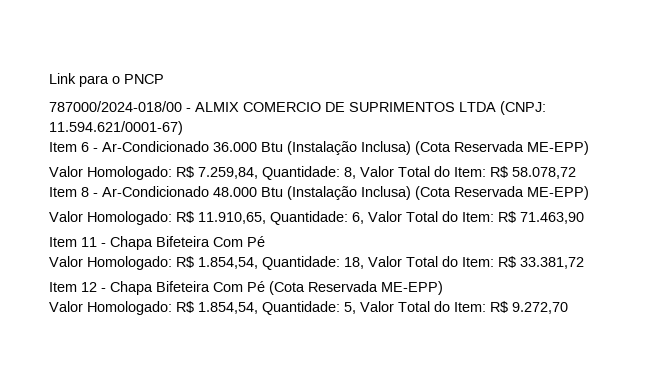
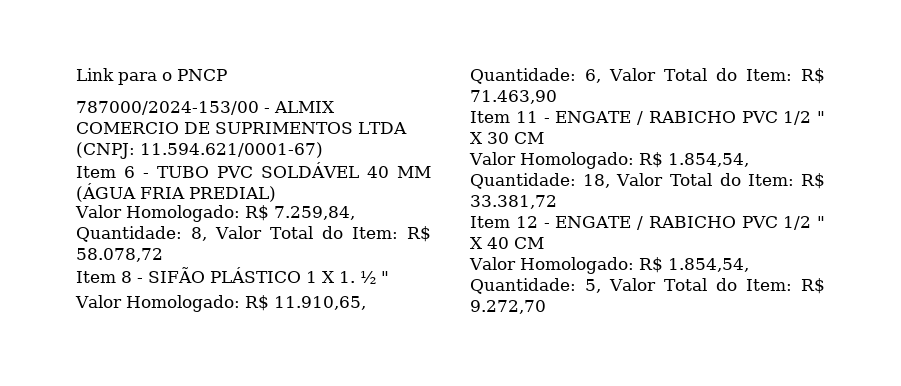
[49,101,182,112] 787000/2024-018/00 -> [76,101,259,115] 787000/2024-153/00
[102,141,589,155] Ar-Condicionado 36.000 Btu (Instalação Inclusa) (Cota Reservada ME-EPP) -> [157,162,431,178] [76,183,276,202] TUBO PVC SOLDÁVEL 40 MM (ÁGUA FRIA PREDIAL)
[102,186,589,200] Ar-Condicionado 48.000 Btu (Instalação Inclusa) (Cota Reservada ME-EPP) -> [148,267,389,284] SIFÃO PLÁSTICO 1 X 1. ½ "
[110,236,265,250] Chapa Bifeteira Com Pé -> [555,111,825,125] [470,132,544,144] ENGATE / RABICHO PVC 1/2 " X 30 CM
[110,281,443,295] Chapa Bifeteira Com Pé (Cota Reservada ME-EPP) -> [555,216,825,230] [470,237,544,249] ENGATE / RABICHO PVC 1/2 " X 40 CM

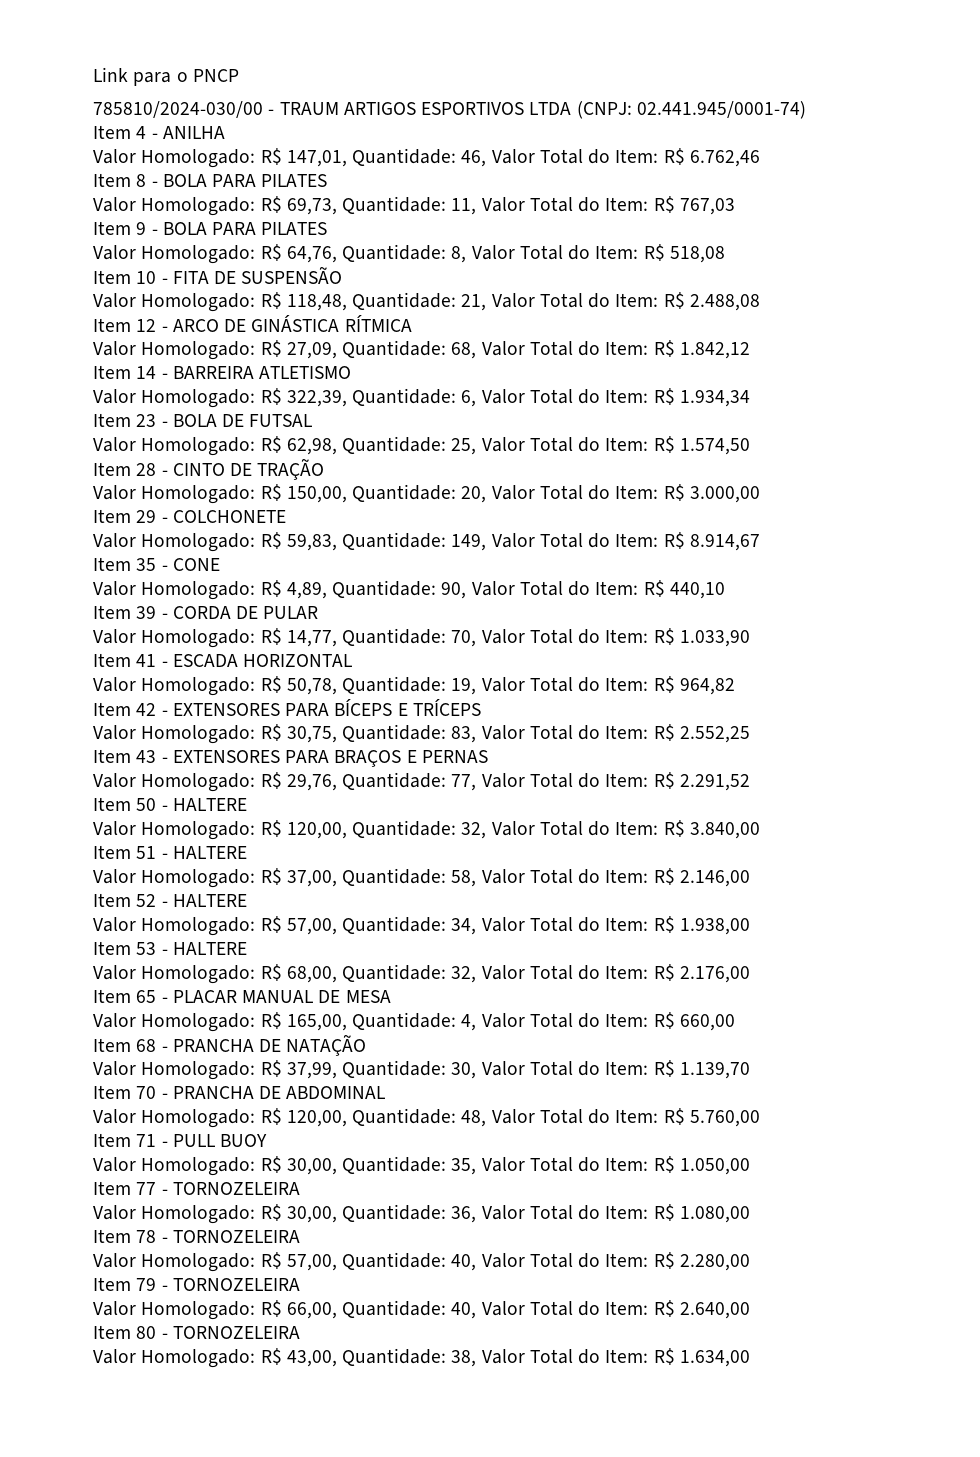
[76,101,335,115] [76,122,353,134] 787000/2024-153/00 - ALMIX COMERCIO DE SUPRIMENTOS -> [93,101,525,118] 785810/2024-030/00 - TRAUM ARTIGOS ESPORTIVOS
[140,142,323,158] [76,162,431,178] [76,183,276,202] [75,205,355,222] 11.594.621/0001-67) // Item 6 - TUBO PVC SOLDÁVEL 40 MM (ÁGUA FRIA PREDIAL) // Valor Homologado: R$ 7.259,84, -> [636,101,806,119] [93,125,225,139] [93,148,760,168] [93,173,328,187] [93,196,735,216] [93,221,328,235] [93,244,337,264] 02.441.945/0001-74) // Item 4 - ANILHA // Valor Homologado: R$ 147,01, Quantidade: 46, Valor Total do Item: R$ 6.762,46 // Item 8 - BOLA PARA PILATES // Valor Homologado: R$ 69,73, Quantidade: 11, Valor Total do Item: R$ 767,03 // Item 9 - BOLA PARA PILATES // Valor Homologado: R$ 64,76,
[76,248,163,262] [76,267,389,284] [75,295,366,312] 58.078,72 // Item 8 - SIFÃO PLÁSTICO 1 X 1. ½ " // Valor Homologado: R$ 11.910,65, -> [669,246,725,263] [93,267,343,284] [93,292,760,312] [93,315,412,332] [93,340,750,360] [93,365,352,379] [93,388,347,408] 518,08 // Item 10 - FITA DE SUSPENSÃO // Valor Homologado: R$ 118,48, Quantidade: 21, Valor Total do Item: R$ 2.488,08 // Item 12 - ARCO DE GINÁSTICA RÍTMICA // Valor Homologado: R$ 27,09, Quantidade: 68, Valor Total do Item: R$ 1.842,12 // Item 14 - BARREIRA ATLETISMO // Valor Homologado: R$ 322,39,
[470,90,557,104] [470,111,825,125] [470,132,544,144] [469,152,749,169] [470,173,825,189] [470,195,557,209] [470,216,825,230] [470,237,544,249] [469,257,749,274] [470,278,825,294] [470,300,546,314] 71.463,90 // Item 11 - ENGATE / RABICHO PVC 1/2 " X 30 CM // Valor Homologado: R$ 1.854,54, Quantidade: 18, Valor Total do Item: R$ 33.381,72 // Item 12 - ENGATE / RABICHO PVC 1/2 " X 40 CM // Valor Homologado: R$ 1.854,54, Quantidade: 5, Valor Total do Item: R$ 9.272,70 -> [679,390,750,407] [93,413,313,427] [93,436,750,456] [93,459,325,480] [93,484,760,504] [93,509,286,523] [93,532,760,552] [93,557,220,571] [93,580,725,600] [93,605,319,619] [93,628,750,648] [93,653,353,667] [93,676,735,696] [93,699,481,716] [93,724,750,744] [93,749,488,767] [93,772,750,792] [93,797,247,811] [93,820,760,840] [93,845,247,859] [93,868,750,888] [93,893,247,907] [93,916,750,936] [93,941,247,955] [93,964,750,984] [93,989,391,1003] [93,1012,735,1032] [93,1035,367,1056] [93,1060,750,1080] [93,1085,386,1099] [93,1108,760,1128] [93,1133,268,1147] [93,1156,750,1176] [93,1181,300,1195] [93,1204,750,1224] [93,1229,300,1243] [93,1252,750,1272] [93,1277,300,1291] [93,1300,750,1320] [93,1325,300,1339] [93,1348,750,1368] 1.934,34 // Item 23 - BOLA DE FUTSAL // Valor Homologado: R$ 62,98, Quantidade: 25, Valor Total do Item: R$ 1.574,50 // Item 28 - CINTO DE TRAÇÃO // Valor Homologado: R$ 150,00, Quantidade: 20, Valor Total do Item: R$ 3.000,00 // Item 29 - COLCHONETE // Valor Homologado: R$ 59,83, Quantidade: 149, Valor Total do Item: R$ 8.914,67 // Item 35 - CONE // Valor Homologado: R$ 4,89, Quantidade: 90, Valor Total do Item: R$ 440,10 // Item 39 - CORDA DE PULAR // Valor Homologado: R$ 14,77, Quantidade: 70, Valor Total do Item: R$ 1.033,90 // Item 41 - ESCADA HORIZONTAL // Valor Homologado: R$ 50,78, Quantidade: 19, Valor Total do Item: R$ 964,82 // Item 42 - EXTENSORES PARA BÍCEPS E TRÍCEPS // Valor Homologado: R$ 30,75, Quantidade: 83, Valor Total do Item: R$ 2.552,25 // Item 43 - EXTENSORES PARA BRAÇOS E PERNAS // Valor Homologado: R$ 29,76, Quantidade: 77, Valor Total do Item: R$ 2.291,52 // Item 50 - HALTERE // Valor Homologado: R$ 120,00, Quantidade: 32, Valor Total do Item: R$ 3.840,00 // Item 51 - HALTERE // Valor Homologado: R$ 37,00, Quantidade: 58, Valor Total do Item: R$ 2.146,00 // Item 52 - HALTERE // Valor Homologado: R$ 57,00, Quantidade: 34, Valor Total do Item: R$ 1.938,00 // Item 53 - HALTERE // Valor Homologado: R$ 68,00, Quantidade: 32, Valor Total do Item: R$ 2.176,00 // Item 65 - PLACAR MANUAL DE MESA // Valor Homologado: R$ 165,00, Quantidade: 4, Valor Total do Item: R$ 660,00 // Item 68 - PRANCHA DE NATAÇÃO // Valor Homologado: R$ 37,99, Quantidade: 30, Valor Total do Item: R$ 1.139,70 // Item 70 - PRANCHA DE ABDOMINAL // Valor Homologado: R$ 120,00, Quantidade: 48, Valor Total do Item: R$ 5.760,00 // Item 71 - PULL BUOY // Valor Homologado: R$ 30,00, Quantidade: 35, Valor Total do Item: R$ 1.050,00 // Item 77 - TORNOZELEIRA // Valor Homologado: R$ 30,00, Quantidade: 36, Valor Total do Item: R$ 1.080,00 // Item 78 - TORNOZELEIRA // Valor Homologado: R$ 57,00, Quantidade: 40, Valor Total do Item: R$ 2.280,00 // Item 79 - TORNOZELEIRA // Valor Homologado: R$ 66,00, Quantidade: 40, Valor Total do Item: R$ 2.640,00 // Item 80 - TORNOZELEIRA // Valor Homologado: R$ 43,00, Quantidade: 38, Valor Total do Item: R$ 1.634,00

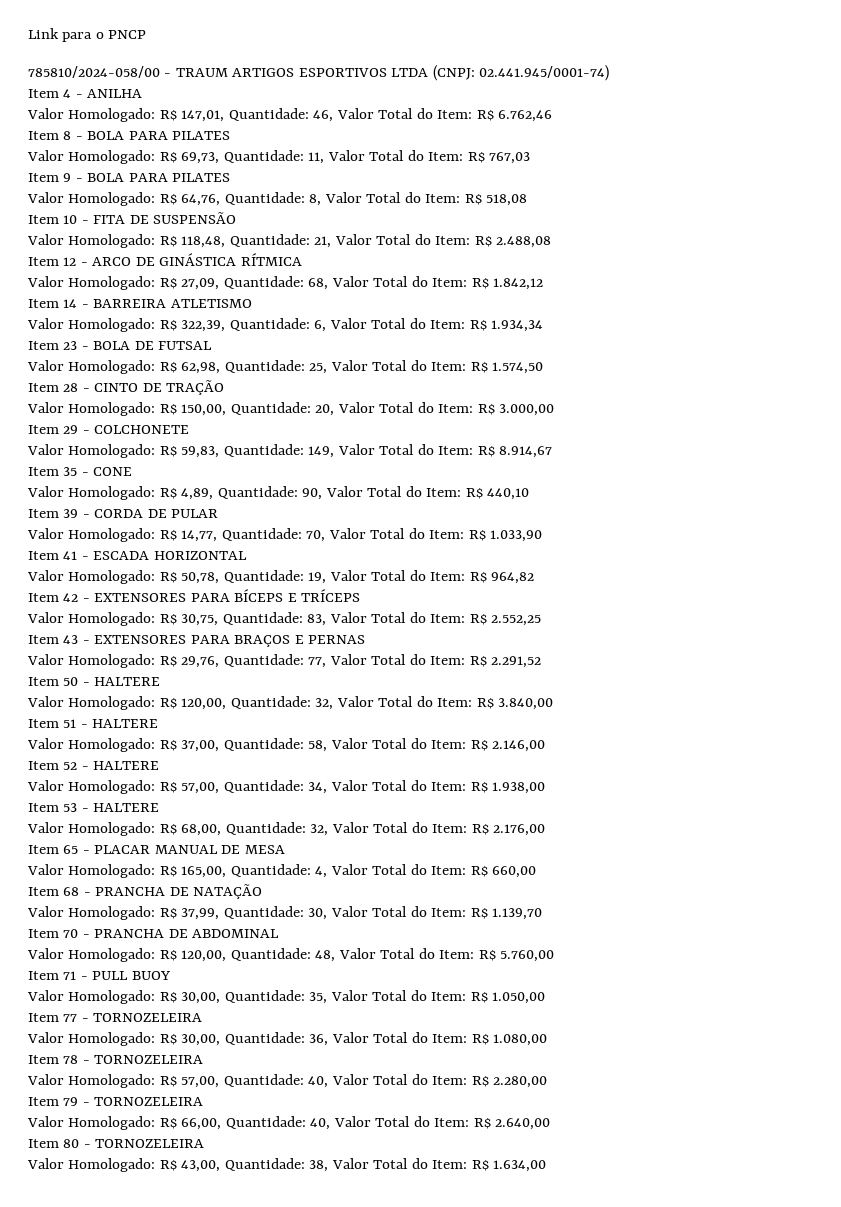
[93,101,263,118] 785810/2024-030/00 -> [28,66,160,78] 785810/2024-058/00

